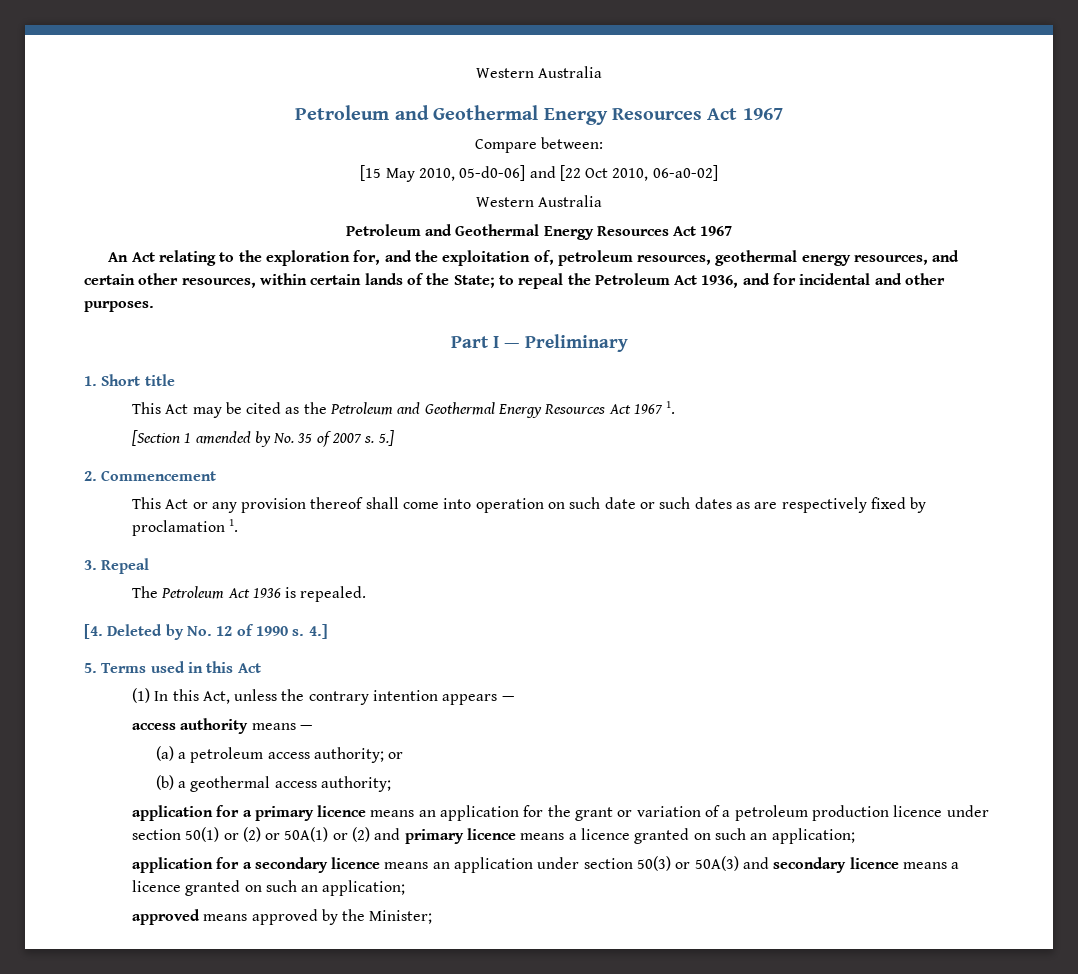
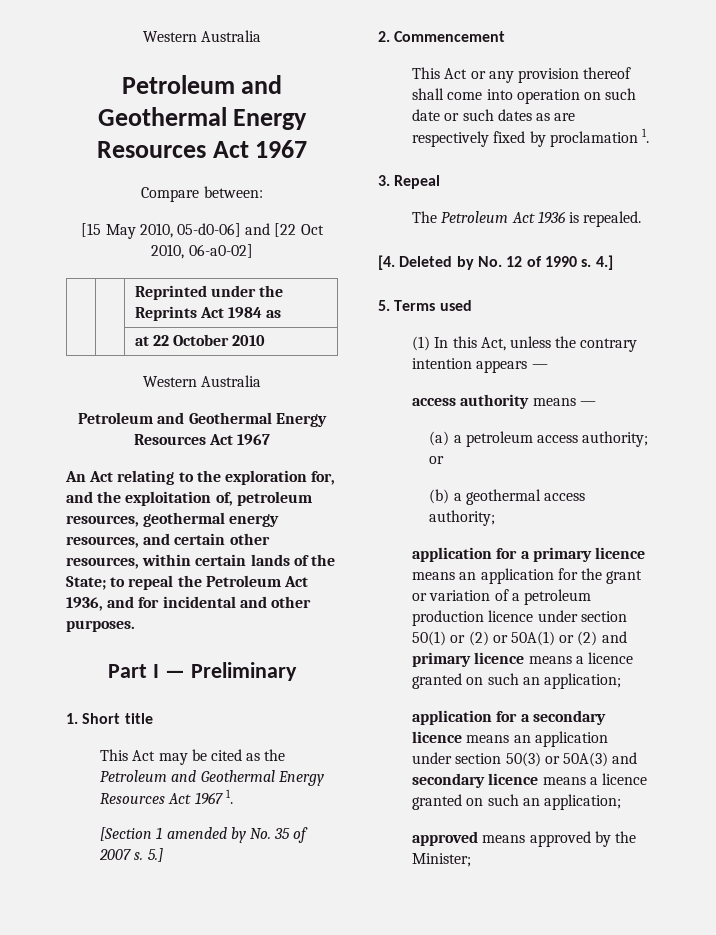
(718, 173) none -> [134,285,283,300] [134,306,282,321] [134,334,266,346] // | | Reprinted under the Reprints Act 1984 as // | | at 22 October 2010
[187,661,261,673] in this Act -> (472, 305) none

